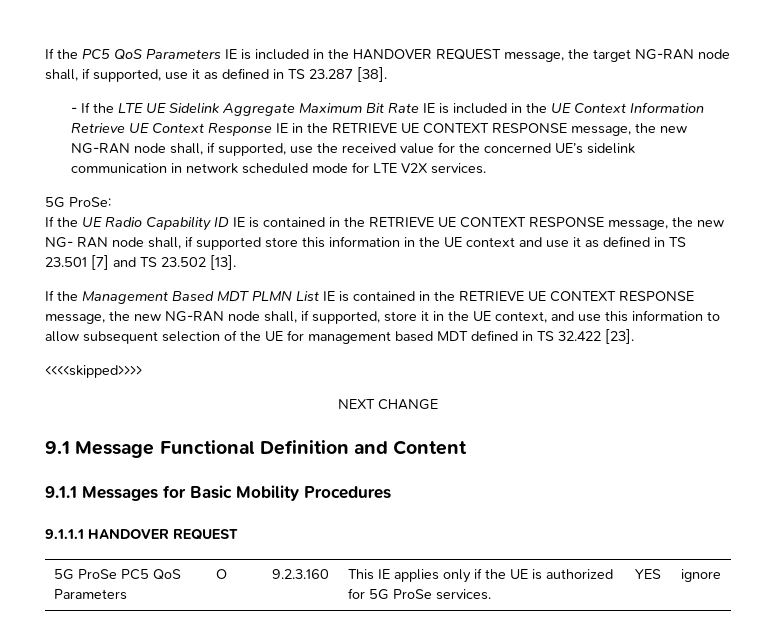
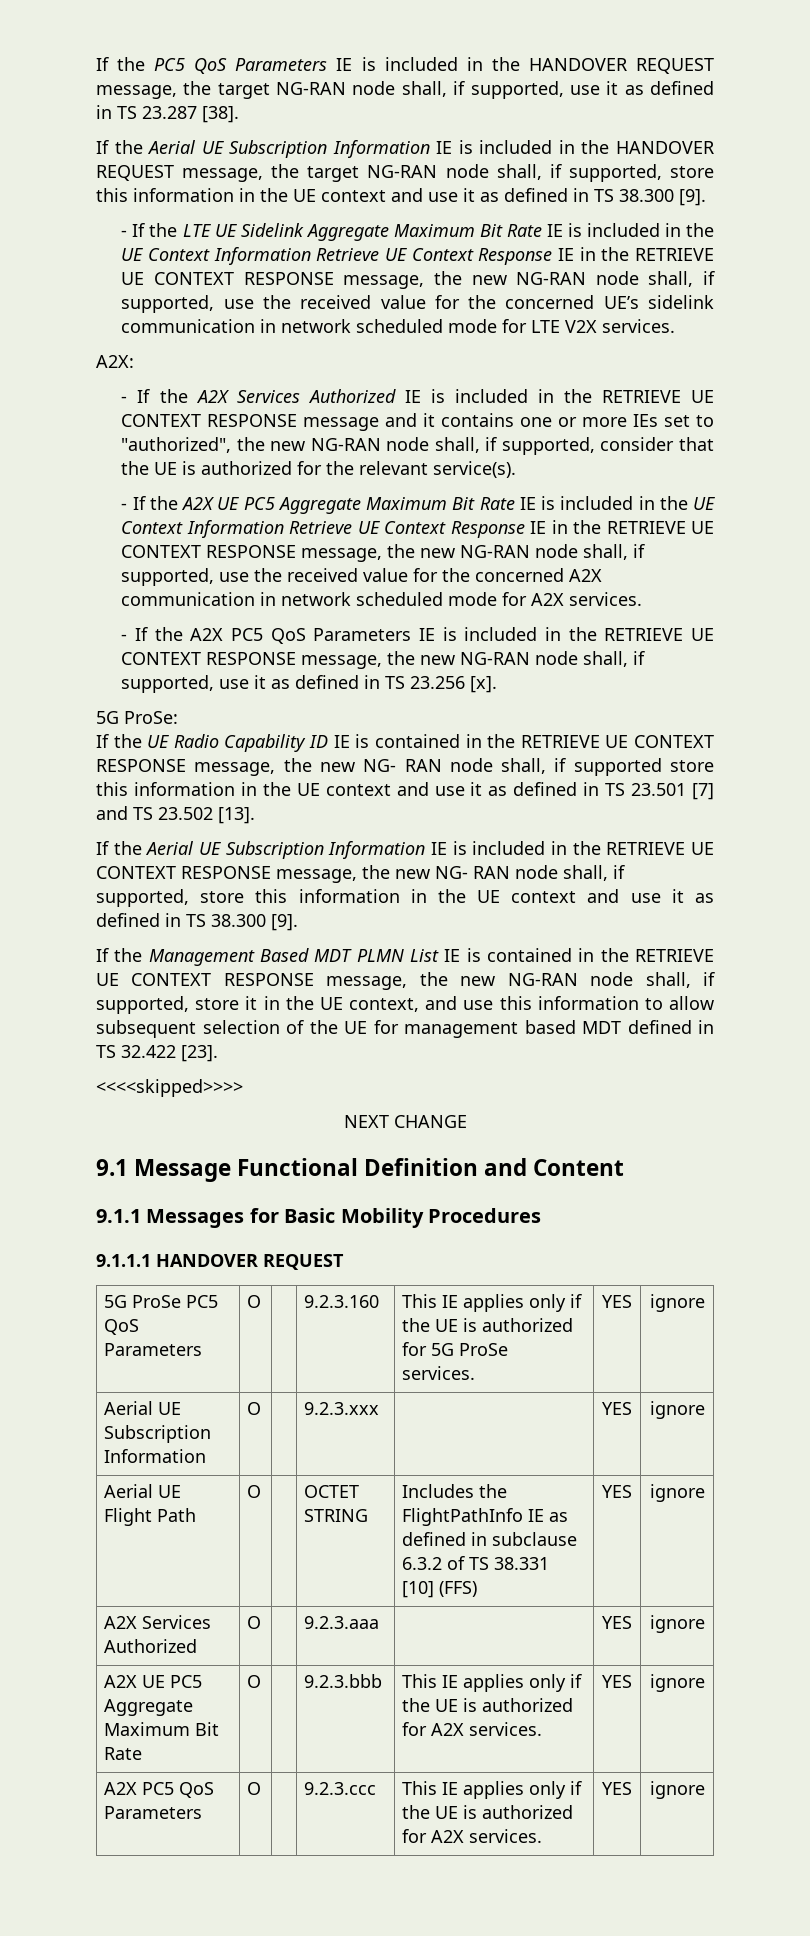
(387, 74) none -> [96,140,714,158] [96,164,714,182] [96,188,706,206] // If the Aerial UE Subscription Information IE is included in the HANDOVER REQUEST message, the target NG-RAN node shall, if supported, store this information in the UE context and use it as defined in TS 38.300 [9].
(487, 168) none -> [96,355,134,368] [121,389,715,403] [121,413,714,431] [121,437,714,455] [121,461,517,478] [121,496,715,514] [121,520,714,538] [121,544,646,562] [121,568,603,586] [121,592,643,606] [121,627,714,644] [121,651,646,669] [121,675,498,693] // A2X: // - If the A2X Services Authorized IE is included in the RETRIEVE UE CONTEXT RESPONSE message and it contains one or more IEs set to "authorized", the new NG-RAN node shall, if supported, consider that the UE is authorized for the relevant service(s). // - If the A2X UE PC5 Aggregate Maximum Bit Rate IE is included in the UE Context Information Retrieve UE Context Response IE in the RETRIEVE UE CONTEXT RESPONSE message, the new NG-RAN node shall, if supported, use the received value for the concerned A2X communication in network scheduled mode for A2X services. // - If the A2X PC5 QoS Parameters IE is included in the RETRIEVE UE CONTEXT RESPONSE message, the new NG-RAN node shall, if supported, use it as defined in TS 23.256 [x].
(236, 262) none -> [96,841,715,859] [96,865,625,883] [96,889,714,907] [96,913,298,931] // If the Aerial UE Subscription Information IE is included in the RETRIEVE UE CONTEXT RESPONSE message, the new NG- RAN node shall, if supported, store this information in the UE context and use it as defined in TS 38.300 [9].
(721, 575) none -> [104,1401,182,1415] [104,1425,212,1443] [104,1449,207,1463] [247,1402,262,1415] [304,1402,380,1415] [602,1402,632,1415] [649,1401,705,1419] [104,1484,182,1498] [104,1508,197,1526] [247,1485,262,1498] [304,1485,360,1498] [304,1509,369,1522] [402,1484,508,1498] [402,1508,569,1526] [402,1532,578,1546] [402,1556,550,1570] [402,1581,478,1598] [602,1485,632,1498] [649,1484,705,1502] [104,1615,212,1629] [104,1639,198,1653] [247,1616,262,1629] [304,1616,380,1629] [602,1616,632,1629] [649,1615,705,1633] [104,1675,203,1688] [104,1699,194,1716] [104,1722,220,1736] [104,1747,143,1760] [247,1675,262,1688] [304,1674,383,1688] [402,1674,583,1692] [402,1698,574,1712] [402,1722,543,1736] [602,1675,632,1688] [649,1674,705,1692] [104,1782,215,1798] [104,1806,203,1819] [247,1782,262,1795] [304,1782,377,1795] [402,1781,583,1799] [402,1805,574,1819] [402,1829,543,1843] [602,1782,632,1795] [649,1781,705,1799] // Aerial UE Subscription Information | O | | 9.2.3.xxx | | YES | ignore // Aerial UE Flight Path | O | | OCTET STRING | Includes the FlightPathInfo IE as defined in subclause 6.3.2 of TS 38.331 [10] (FFS) | YES | ignore // A2X Services Authorized | O | | 9.2.3.aaa | | YES | ignore // A2X UE PC5 Aggregate Maximum Bit Rate | O | | 9.2.3.bbb | This IE applies only if the UE is authorized for A2X services. | YES | ignore // A2X PC5 QoS Parameters | O | | 9.2.3.ccc | This IE applies only if the UE is authorized for A2X services. | YES | ignore

